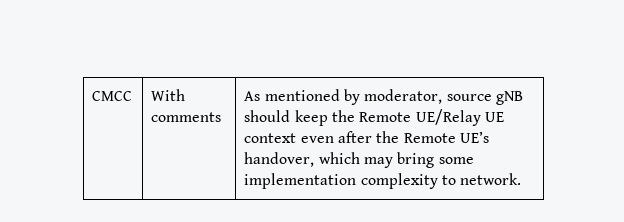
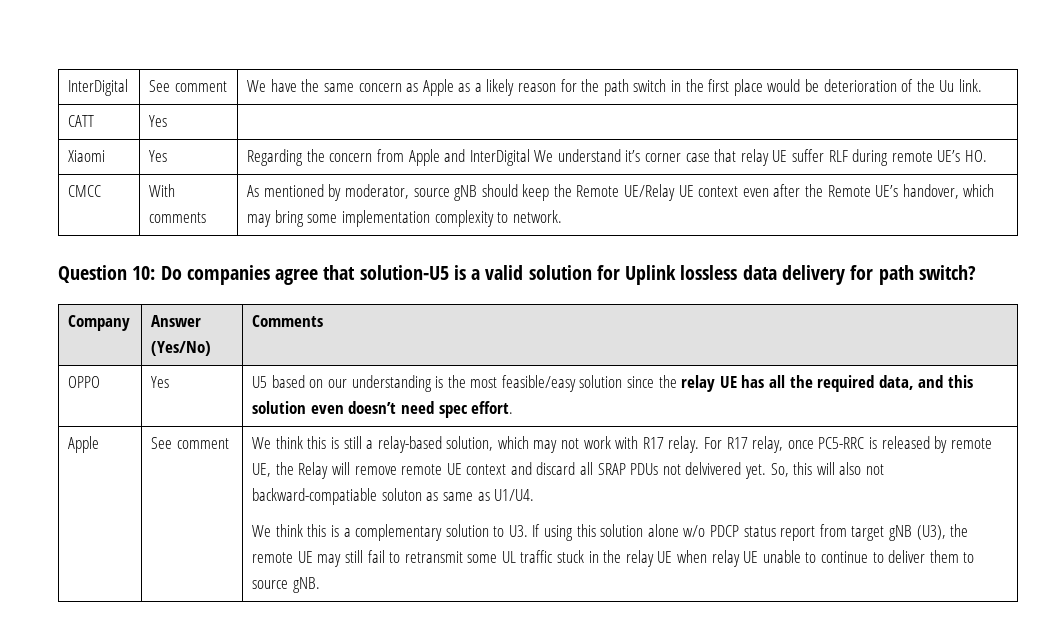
(92, 96) none -> [68,79,129,96] [149,80,227,92] [247,79,982,96] [68,115,95,127] [149,115,168,127] [68,150,106,162] [149,150,168,162] [247,149,987,166] InterDigital | See comment | We have the same concern as Apple as a likely reason for the path switch in the first place would be deterioration of the Uu link. // CATT | Yes | // Xiaomi | Yes | Regarding the concern from Apple and InterDigital We understand it’s corner case that relay UE suffer RLF during remote UE’s HO. //
(522, 179) none -> [58,265,976,285] [68,315,131,331] [151,315,202,327] [151,341,212,356] [252,315,324,327] [68,376,101,388] [151,376,170,388] [252,375,973,392] [252,401,514,418] [68,436,100,453] [151,437,229,449] [252,436,992,453] [252,462,884,479] [252,488,535,505] [252,524,969,541] [252,550,975,567] [252,577,320,593] // Question 10: Do companies agree that solution-U5 is a valid solution for Uplink lossless data delivery for path switch? // Company | Answer (Yes/No) | Comments // OPPO | Yes | U5 based on our understanding is the most feasible/easy solution since the relay UE has all the required data, and this solution even doesn’t need spec effort. // Apple | See comment | We think this is still a relay-based solution, which may not work with R17 relay. For R17 relay, once PC5-RRC is released by remote UE, the Relay will remove remote UE context and discard all SRAP PDUs not delvivered yet. So, this will also not backward-compatiable soluton as same as U1/U4. // We think this is a complementary solution to U3. If using this solution alone w/o PDCP status report from target gNB (U3), the remote UE may still fail to retransmit some UL traffic stuck in the relay UE when relay UE unable to continue to deliver them to source gNB.

